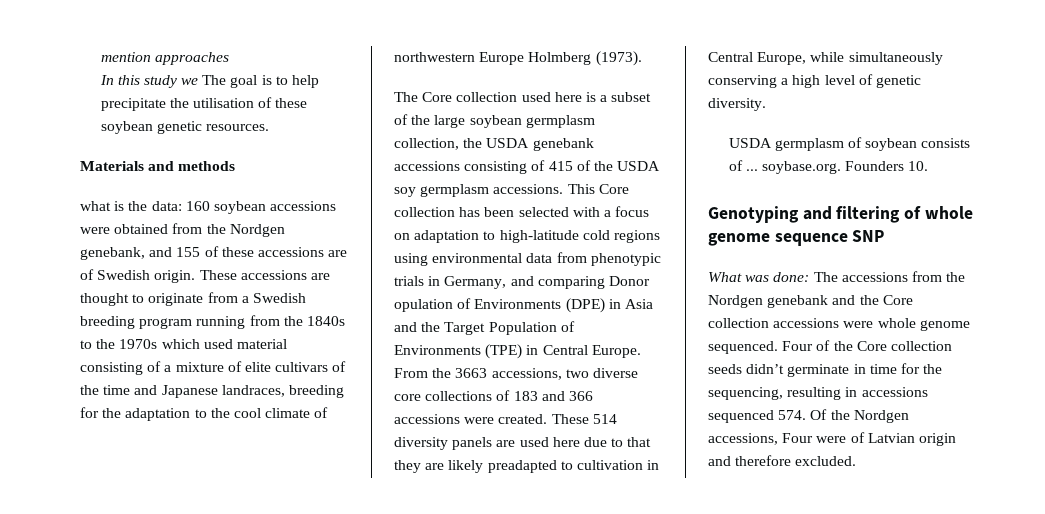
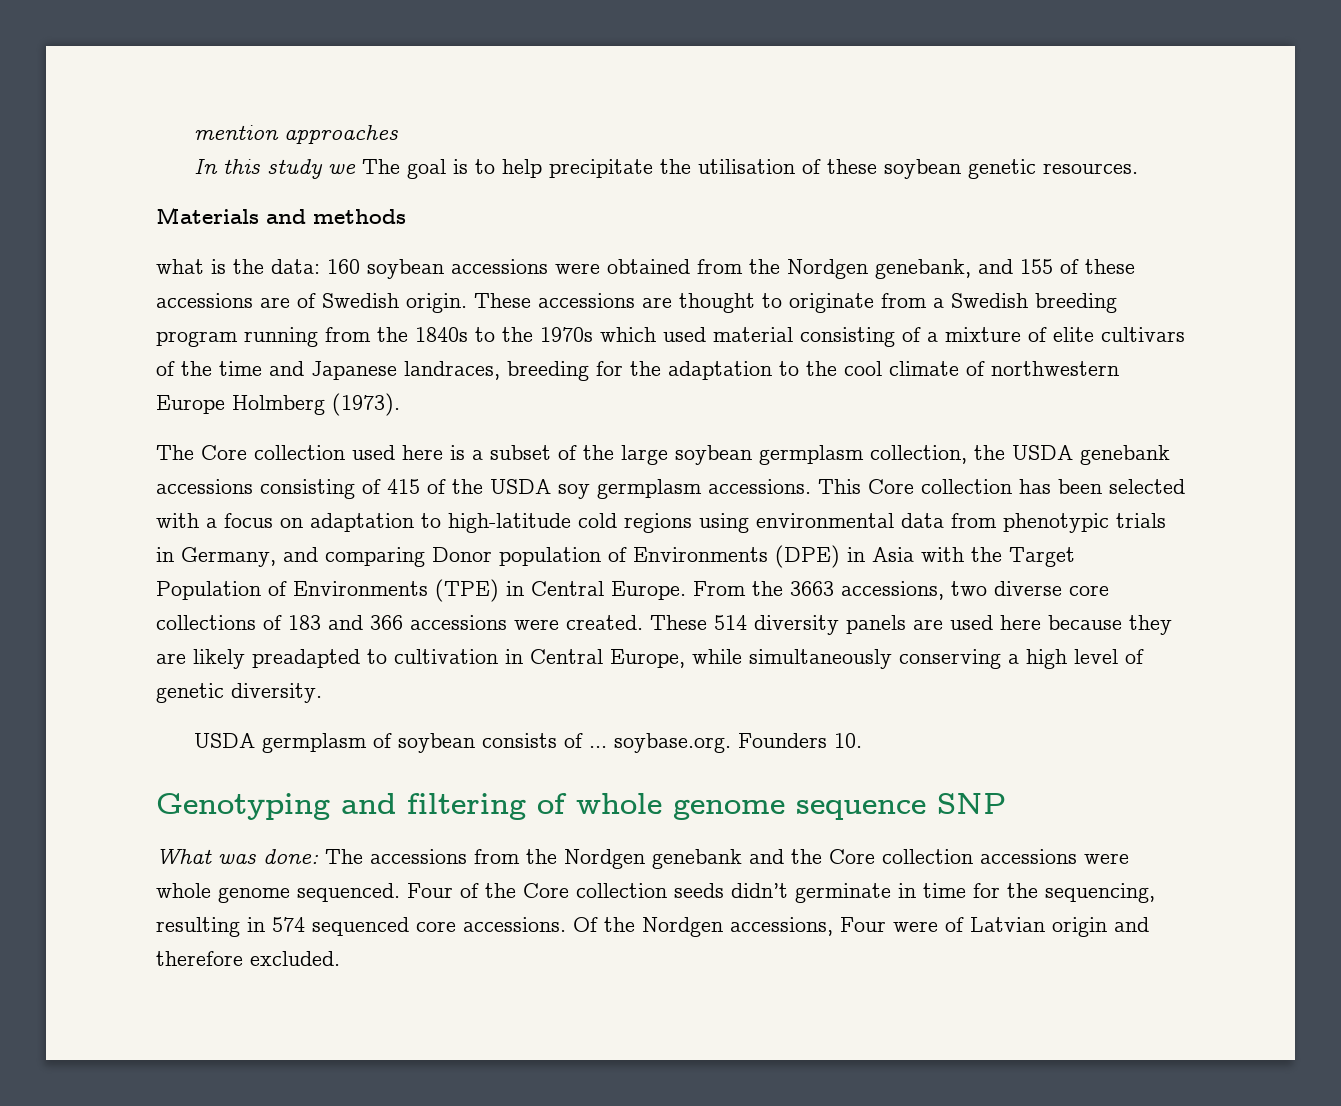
[394,299,453,312] opulation -> [499,547,601,566] population
[394,322,417,332] and -> [921,547,964,562] with
[583,437,652,447] due to that -> [1048,615,1122,630] because
[861,387,928,397] [708,410,807,423] accessions sequenced 574. -> [272,917,566,936] 574 sequenced core accessions.

